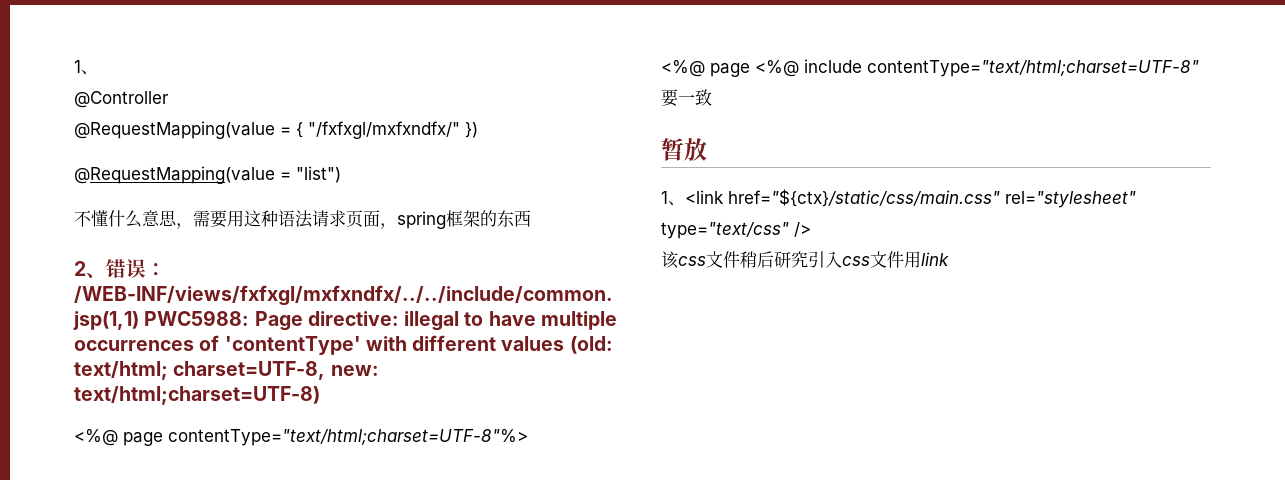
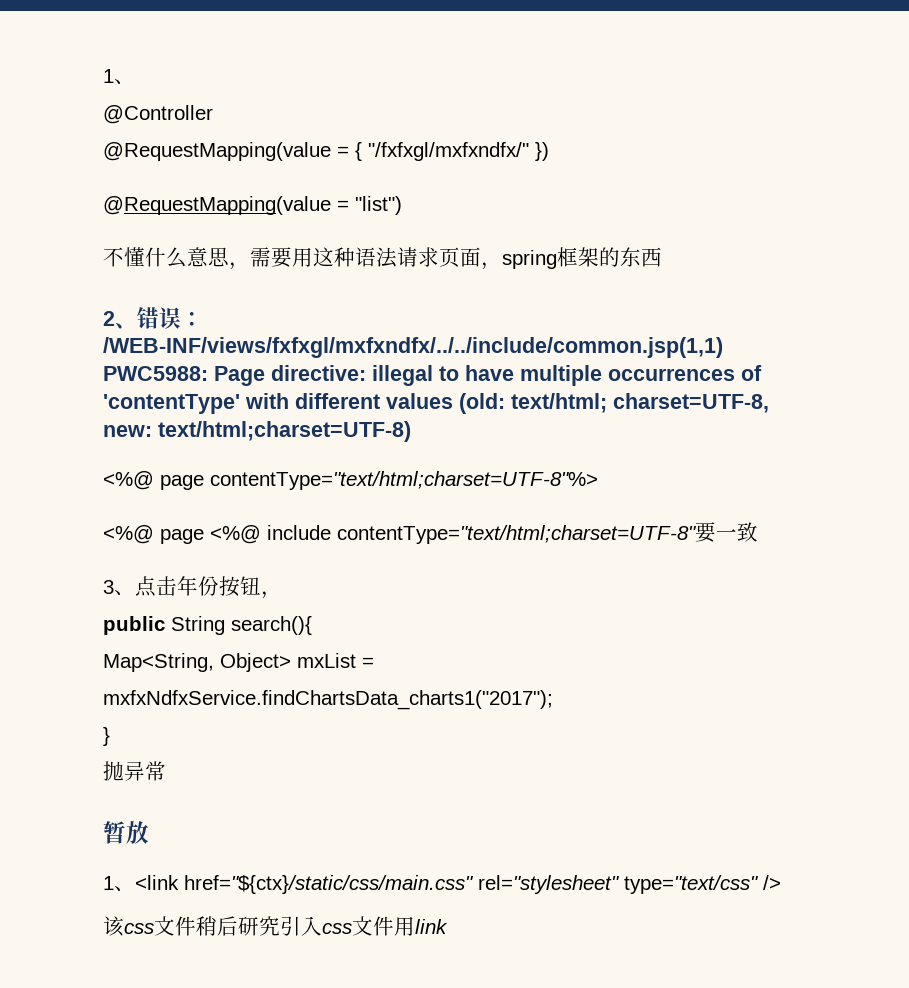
(712, 97) none -> [103,576,282,599] [103,616,312,635] [103,653,374,672] [103,690,553,710] [103,727,110,746] [103,761,166,781] // 3、点击年份按钮， // public String search(){ // Map<String, Object> mxList = mxfxNdfxService.findChartsData_charts1("2017"); // } // 抛异常

